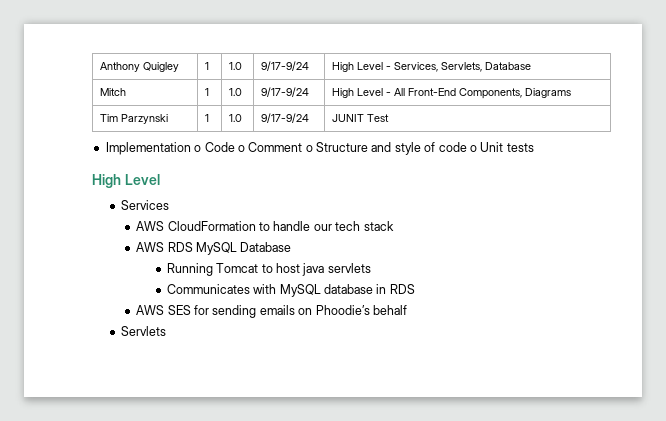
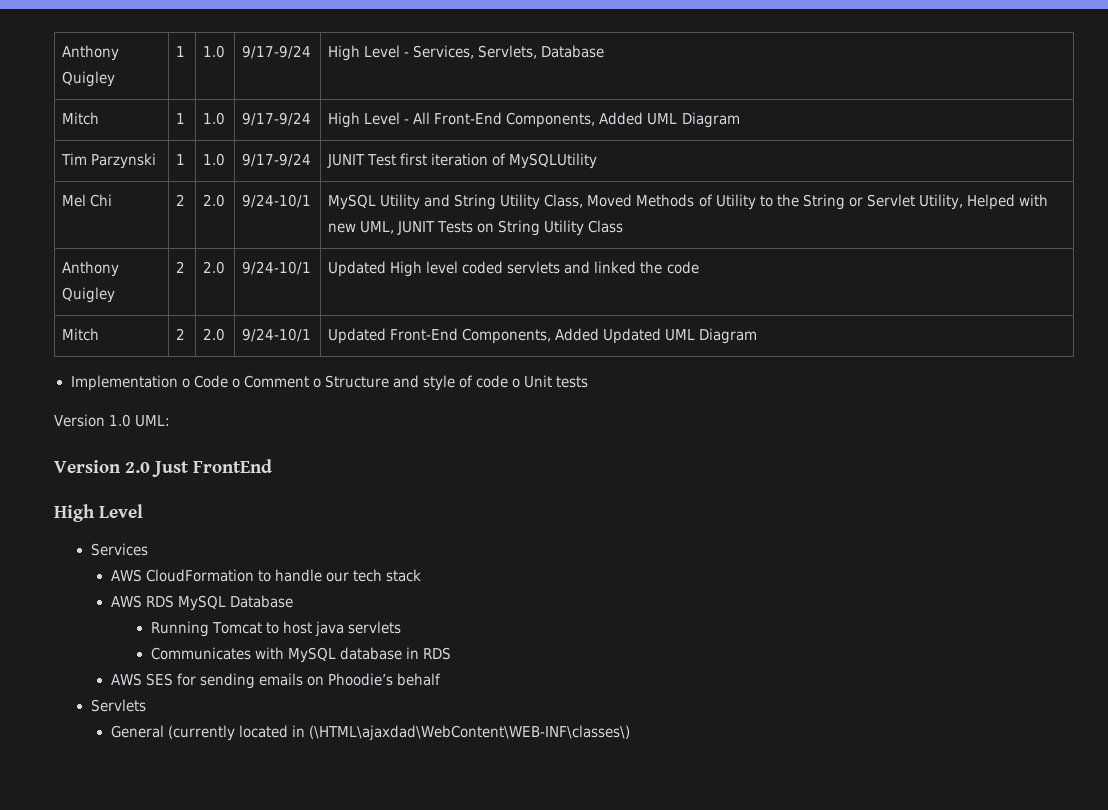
[524,88,571,98] Diagrams -> [599,112,740,128] Added UML Diagram
(389, 118) none -> [400,153,598,169] [62,194,113,207] [176,194,186,206] [203,194,226,207] [242,194,312,208] [328,194,1048,210] [328,220,624,236] [62,261,120,277] [62,287,116,303] [176,261,186,273] [203,261,226,274] [242,261,312,275] [328,261,699,277] [62,328,100,341] [176,328,186,340] [203,328,226,341] [242,328,312,342] [328,328,758,344] first iteration of MySQLUtility // Mel Chi | 2 | 2.0 | 9/24-10/1 | MySQL Utility and String Utility Class, Moved Methods of Utility to the String or Servlet Utility, Helped with new UML, JUNIT Tests on String Utility Class // Anthony Quigley | 2 | 2.0 | 9/24-10/1 | Updated High level coded servlets and linked the code // Mitch | 2 | 2.0 | 9/24-10/1 | Updated Front-End Components, Added Updated UML Diagram
(534, 147) none -> [54,414,171,427] [54,459,272,477] // Version 1.0 UML: // Version 2.0 Just FrontEnd
(167, 331) none -> [110,725,630,741] // General (currently located in (\HTML\ajaxdad\WebContent\WEB-INF\classes\)

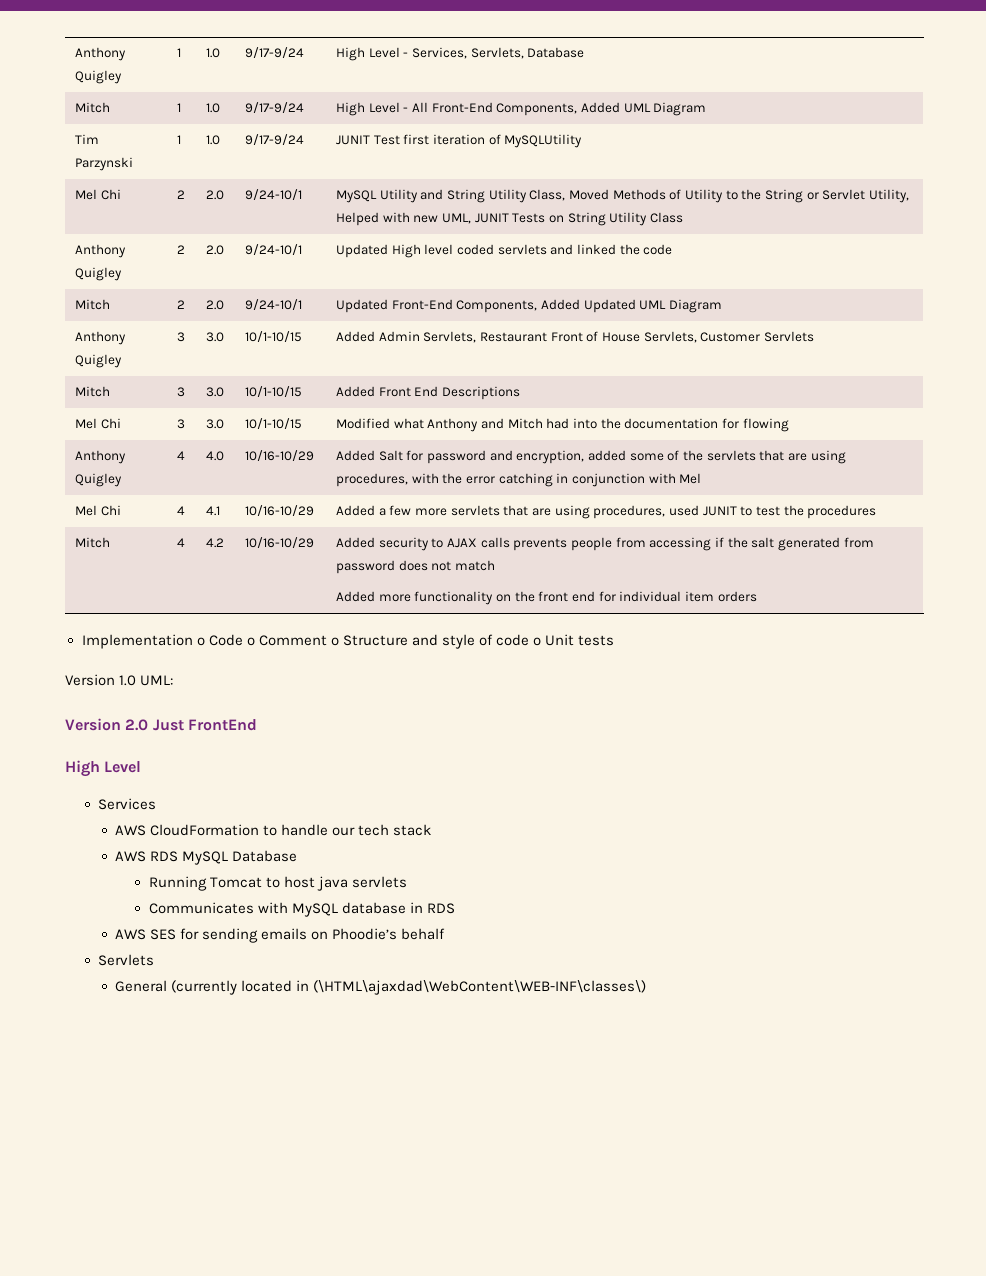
(758, 336) none -> [75,331,127,345] [75,354,123,368] [177,332,186,342] [206,332,225,342] [245,331,303,342] [336,331,814,343] [75,386,111,397] [177,387,186,397] [206,387,225,397] [245,386,303,397] [336,386,521,400] [75,418,121,429] [177,419,186,429] [206,419,225,429] [245,418,303,429] [336,418,789,432] [75,450,127,464] [75,473,123,487] [177,451,186,460] [206,451,225,461] [245,450,315,461] [336,450,846,464] [336,473,702,487] [75,505,121,516] [177,506,186,515] [206,506,221,516] [245,505,315,516] [336,505,877,519] [75,537,111,548] [177,538,186,547] [206,538,225,548] [245,537,315,548] [336,537,874,551] [336,560,496,574] [336,591,757,605] // Anthony Quigley | 3 | 3.0 | 10/1-10/15 | Added Admin Servlets, Restaurant Front of House Servlets, Customer Servlets // Mitch | 3 | 3.0 | 10/1-10/15 | Added Front End Descriptions // Mel Chi | 3 | 3.0 | 10/1-10/15 | Modified what Anthony and Mitch had into the documentation for flowing // Anthony Quigley | 4 | 4.0 | 10/16-10/29 | Added Salt for password and encryption, added some of the servlets that are using procedures, with the error catching in conjunction with Mel // Mel Chi | 4 | 4.1 | 10/16-10/29 | Added a few more servlets that are using procedures, used JUNIT to test the procedures // Mitch | 4 | 4.2 | 10/16-10/29 | Added security to AJAX calls prevents people from accessing if the salt generated from password does not match // Added more functionality on the front end for individual item orders

